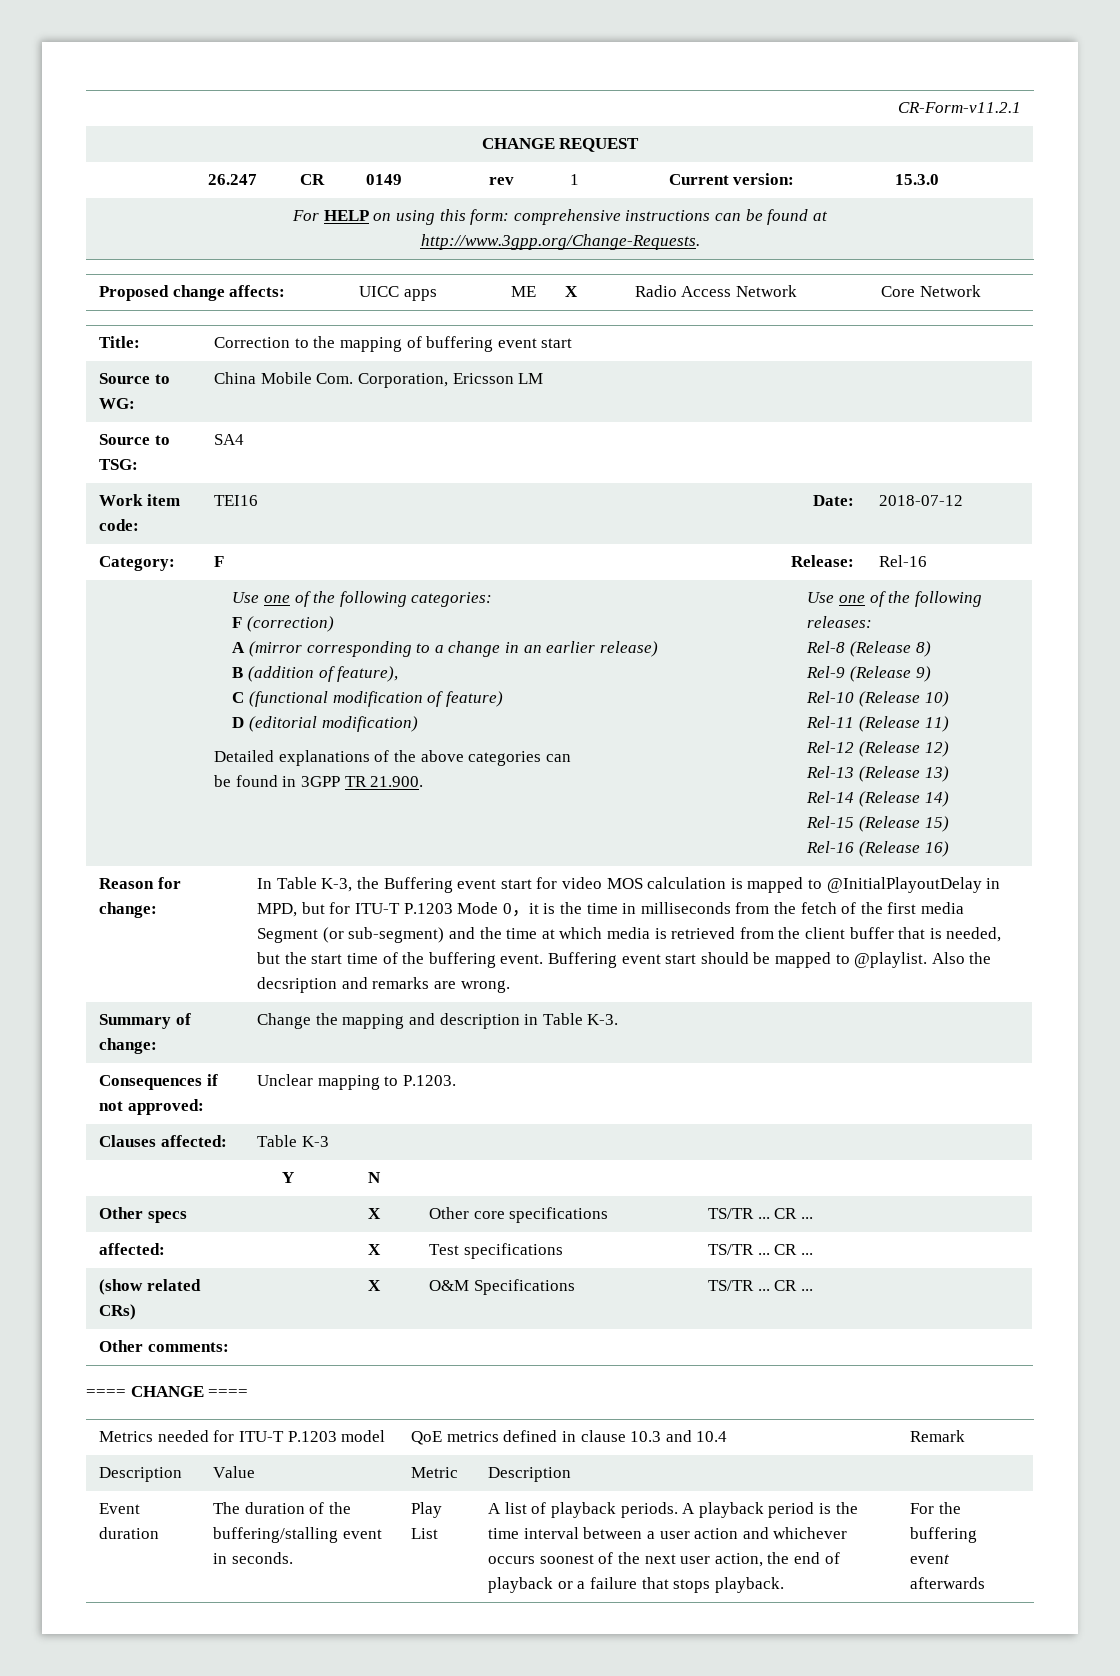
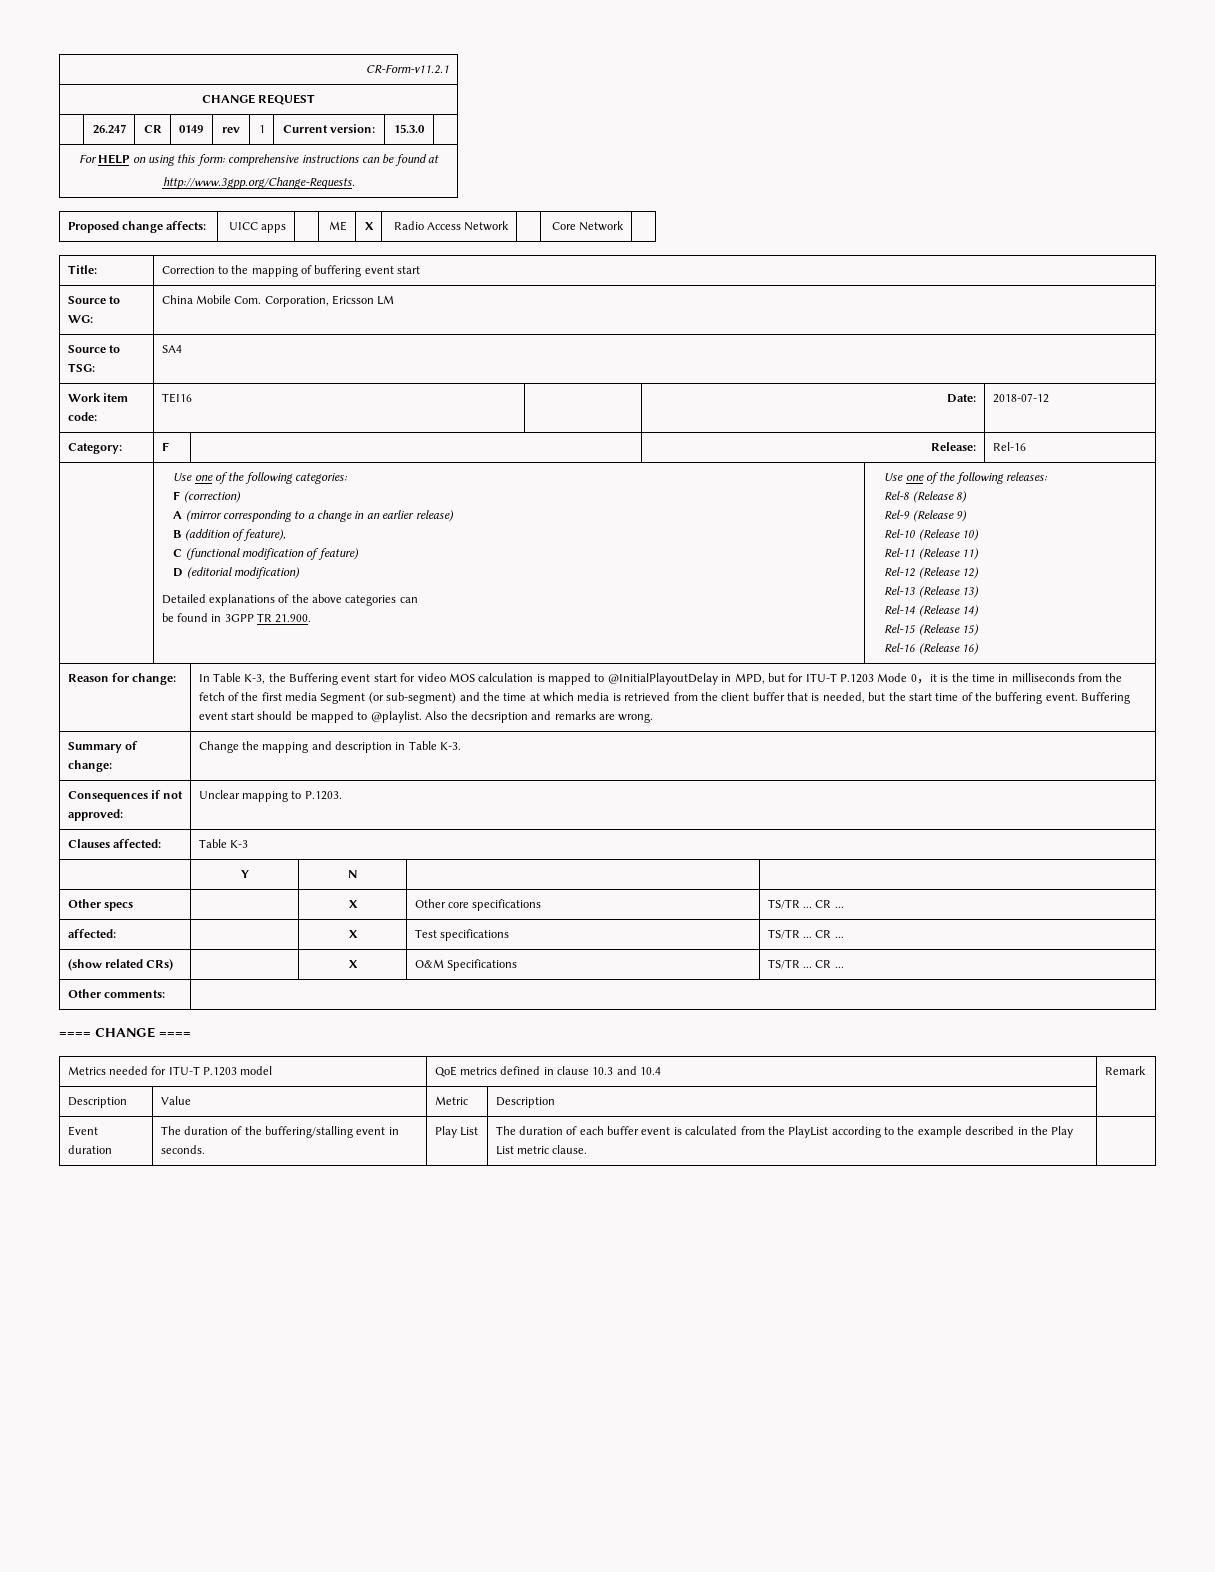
[488,1502,858,1518] [488,1527,848,1539] [488,1552,840,1567] [488,1577,784,1593] [910,1502,961,1514] [910,1527,978,1543] [910,1554,951,1564] [910,1577,986,1589] A list of playback periods. A playback period is the time interval between a user action and whichever occurs soonest of the next user action, the end of playback or a failure that stops playback. | For the buffering event afterwards -> [495,1126,1074,1138] [495,1145,588,1155] The duration of each buffer event is calculated from the PlayList according to the example described in the Play List metric clause. |

